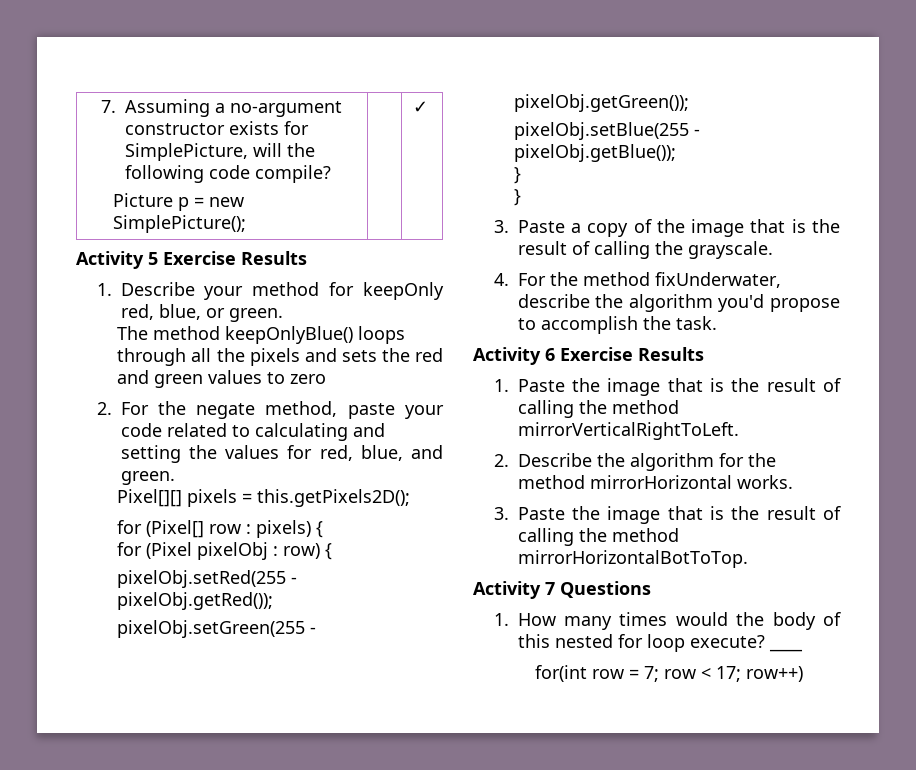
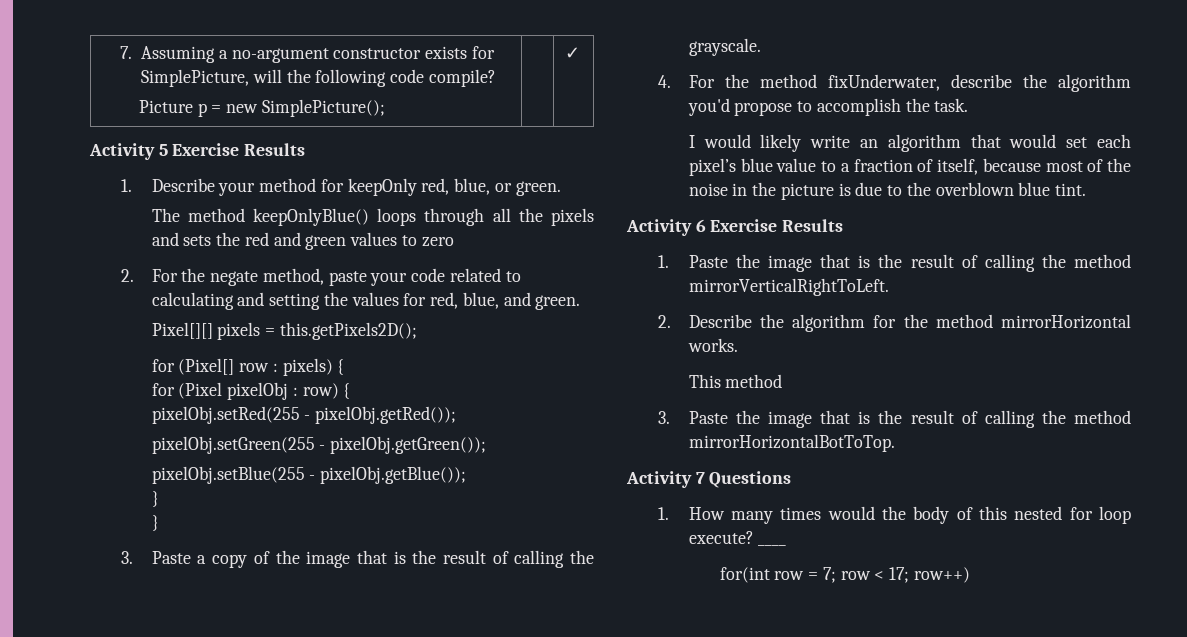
(717, 323) none -> [688,134,1131,152] [688,158,1131,176] [688,182,1087,200] // I would likely write an algorithm that would set each pixel’s blue value to a fraction of itself, because most of the noise in the picture is due to the overblown blue tint.
(793, 482) none -> [688,374,783,388] // This method

